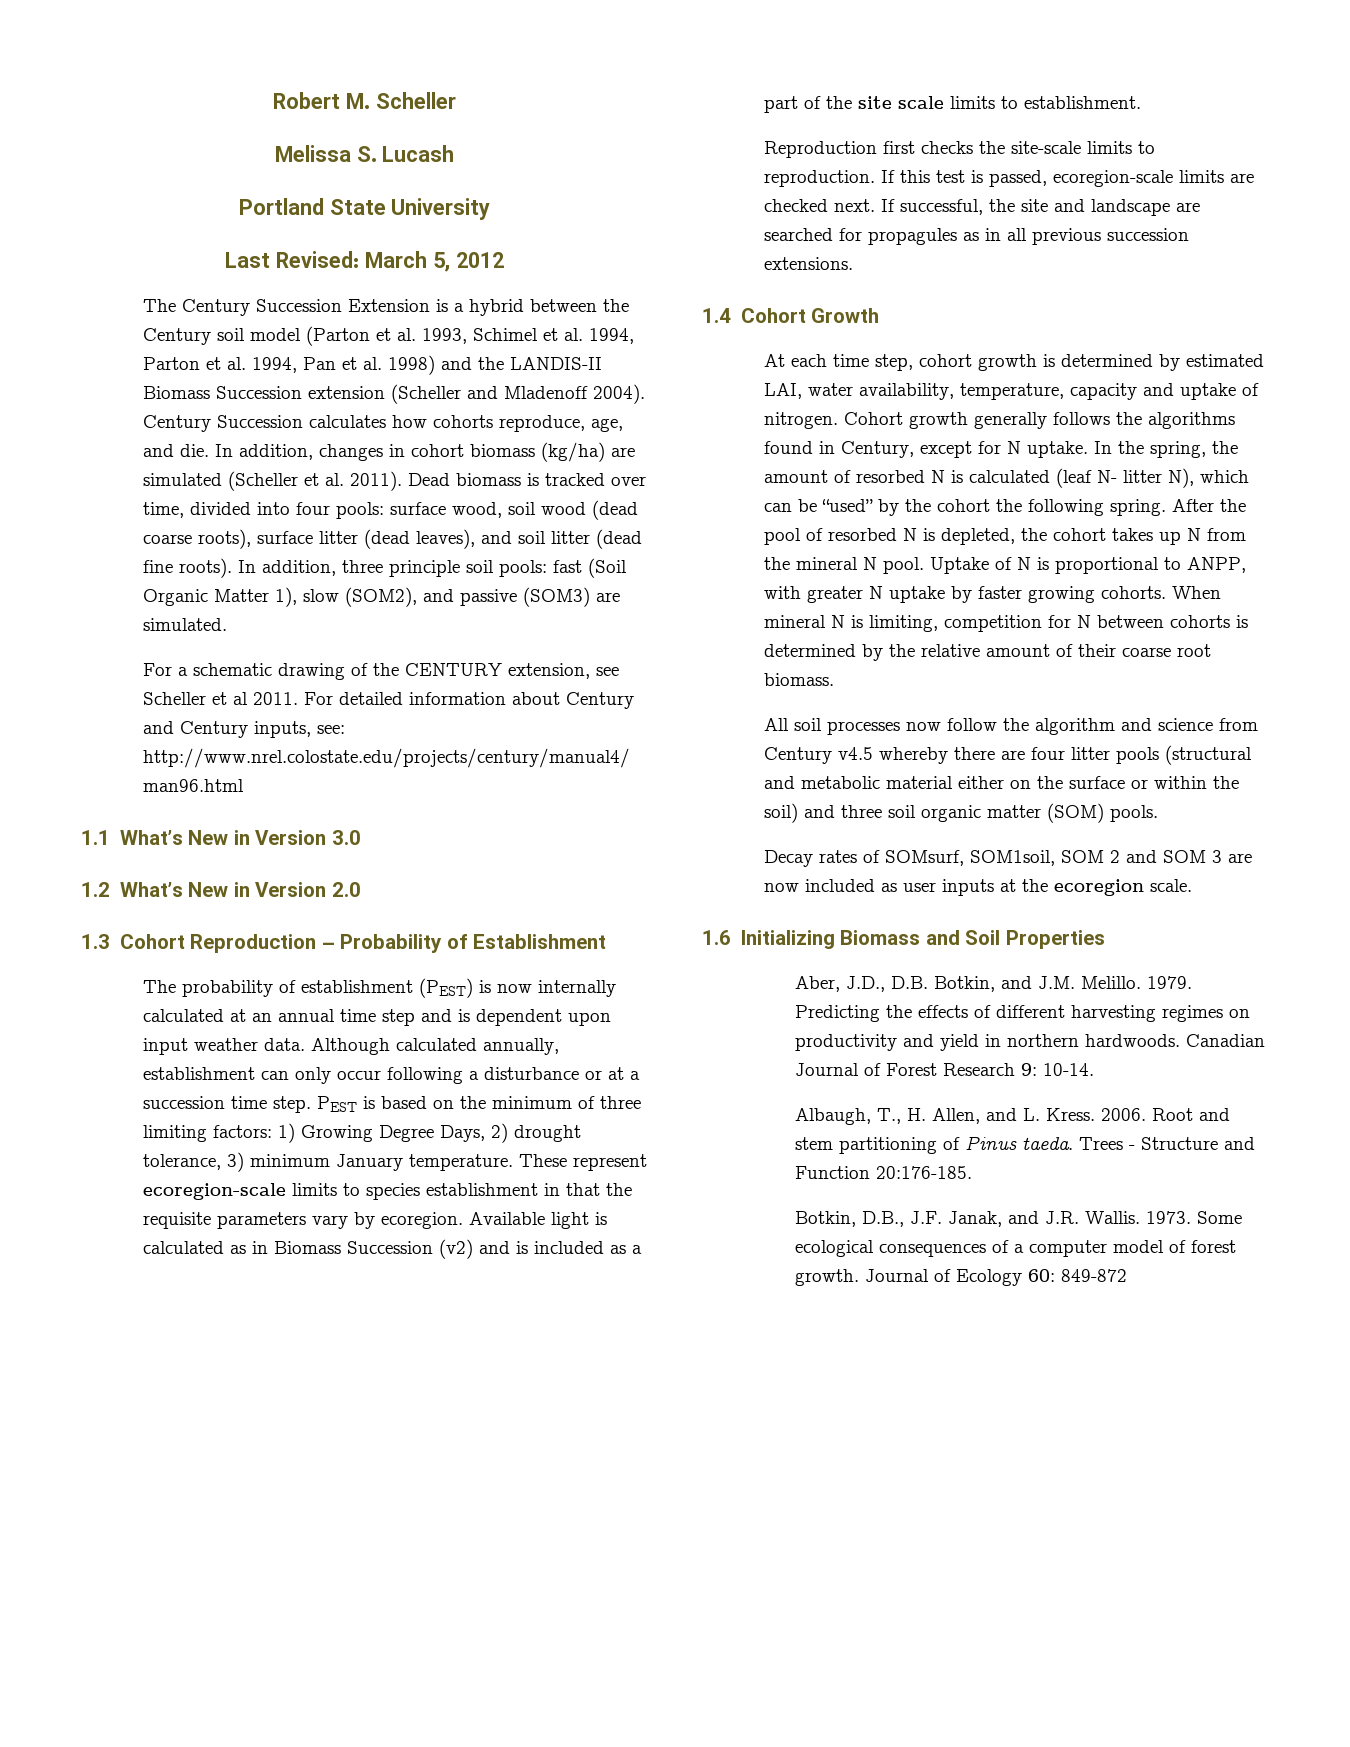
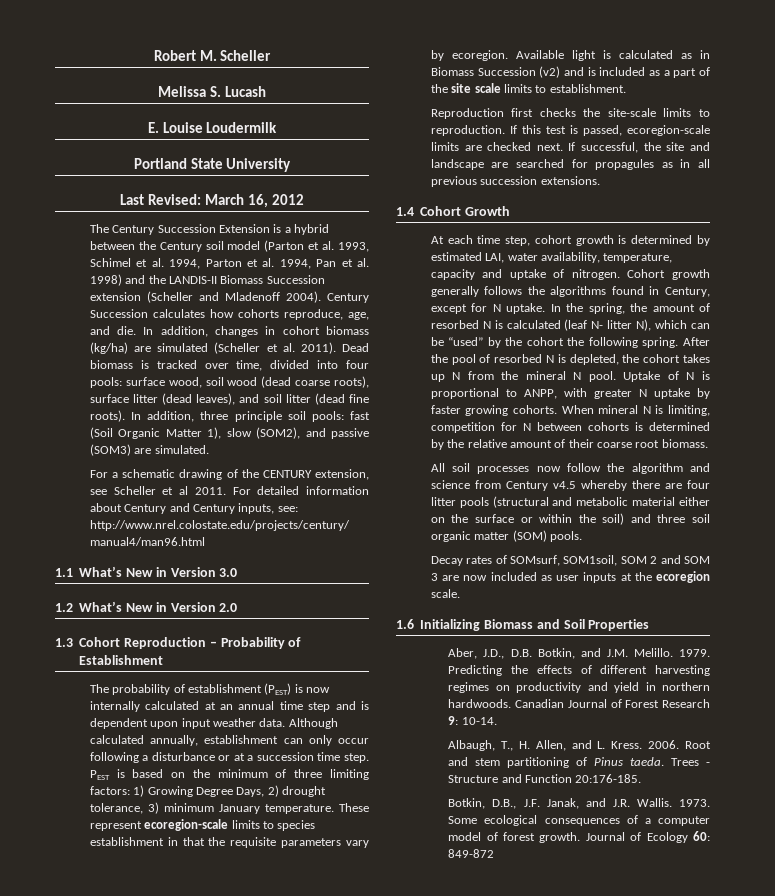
(455, 153) none -> [147,122,278,133] // E. Louise Loudermilk
[432,252,450,272] 5, -> [247,194,268,208] 16,

